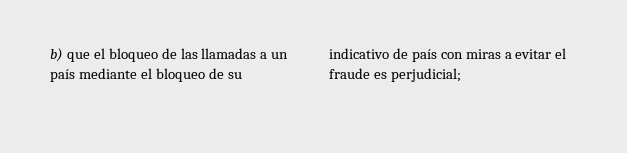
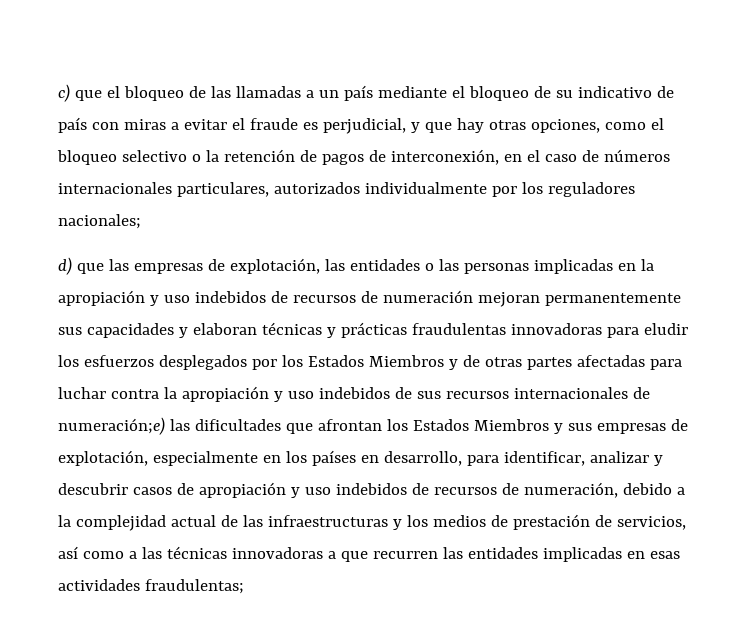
[50,48,63,62] b) -> [58,84,70,102] c)
[390,68,461,82] perjudicial; -> [322,118,664,134] [57,149,670,165] [58,182,635,197] [58,214,141,229] [58,257,654,275] [58,290,681,307] [58,322,688,338] [58,355,682,370] [58,386,650,402] [58,417,688,435] [58,450,663,466] [58,482,685,498] [58,514,686,531] [58,546,680,562] [58,579,244,594] perjudicial, y que hay otras opciones, como el bloqueo selectivo o la retención de pagos de interconexión, en el caso de números internacionales particulares, autorizados individualmente por los reguladores nacionales; // d) que las empresas de explotación, las entidades o las personas implicadas en la apropiación y uso indebidos de recursos de numeración mejoran permanentemente sus capacidades y elaboran técnicas y prácticas fraudulentas innovadoras para eludir los esfuerzos desplegados por los Estados Miembros y de otras partes afectadas para luchar contra la apropiación y uso indebidos de sus recursos internacionales de numeración;e) las dificultades que afrontan los Estados Miembros y sus empresas de explotación, especialmente en los países en desarrollo, para identificar, analizar y descubrir casos de apropiación y uso indebidos de recursos de numeración, debido a la complejidad actual de las infraestructuras y los medios de prestación de servicios, así como a las técnicas innovadoras a que recurren las entidades implicadas en esas actividades fraudulentas;

